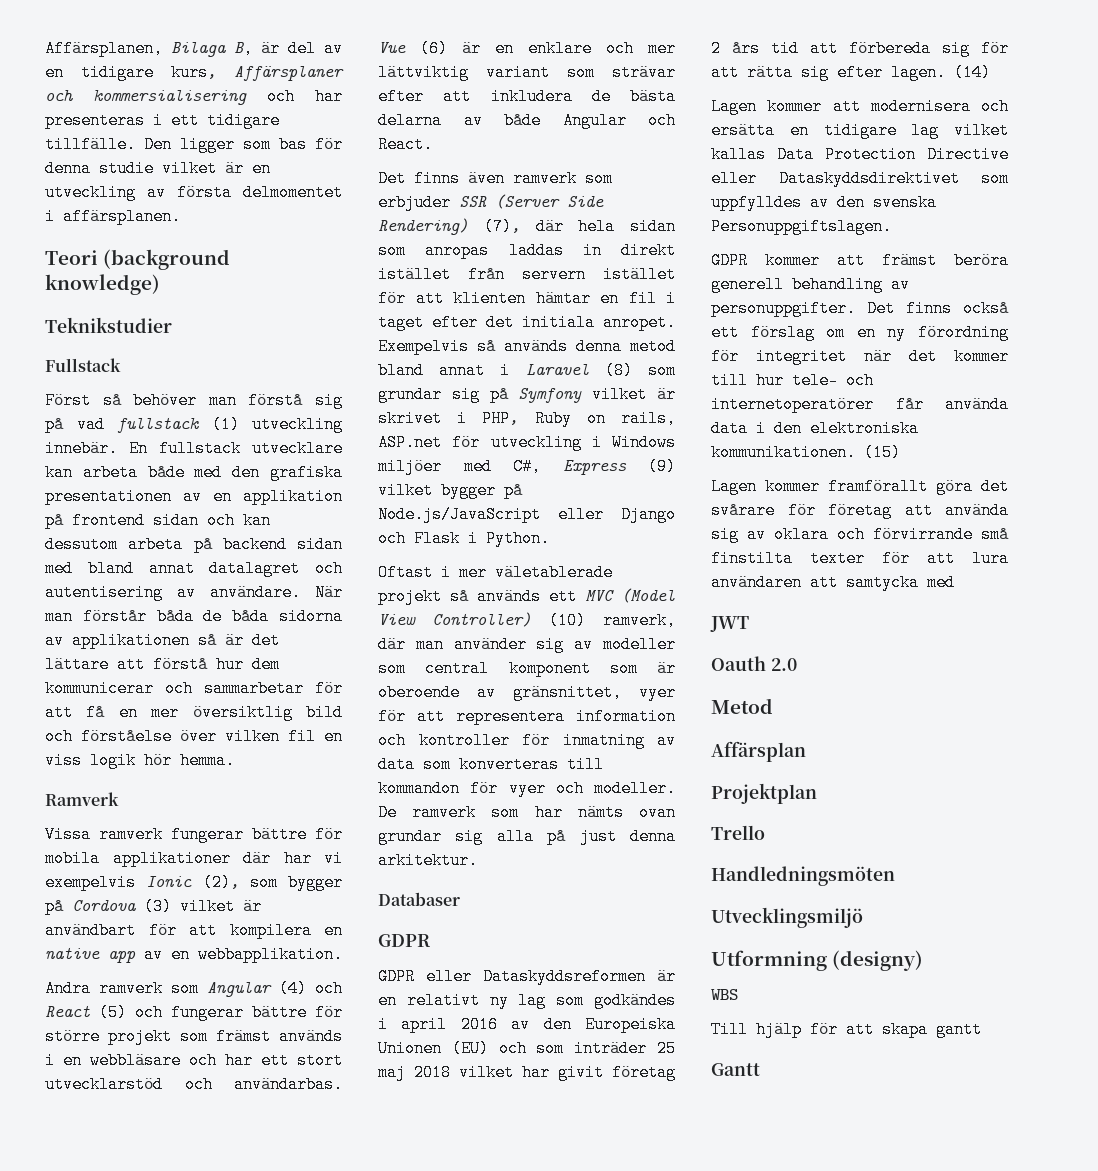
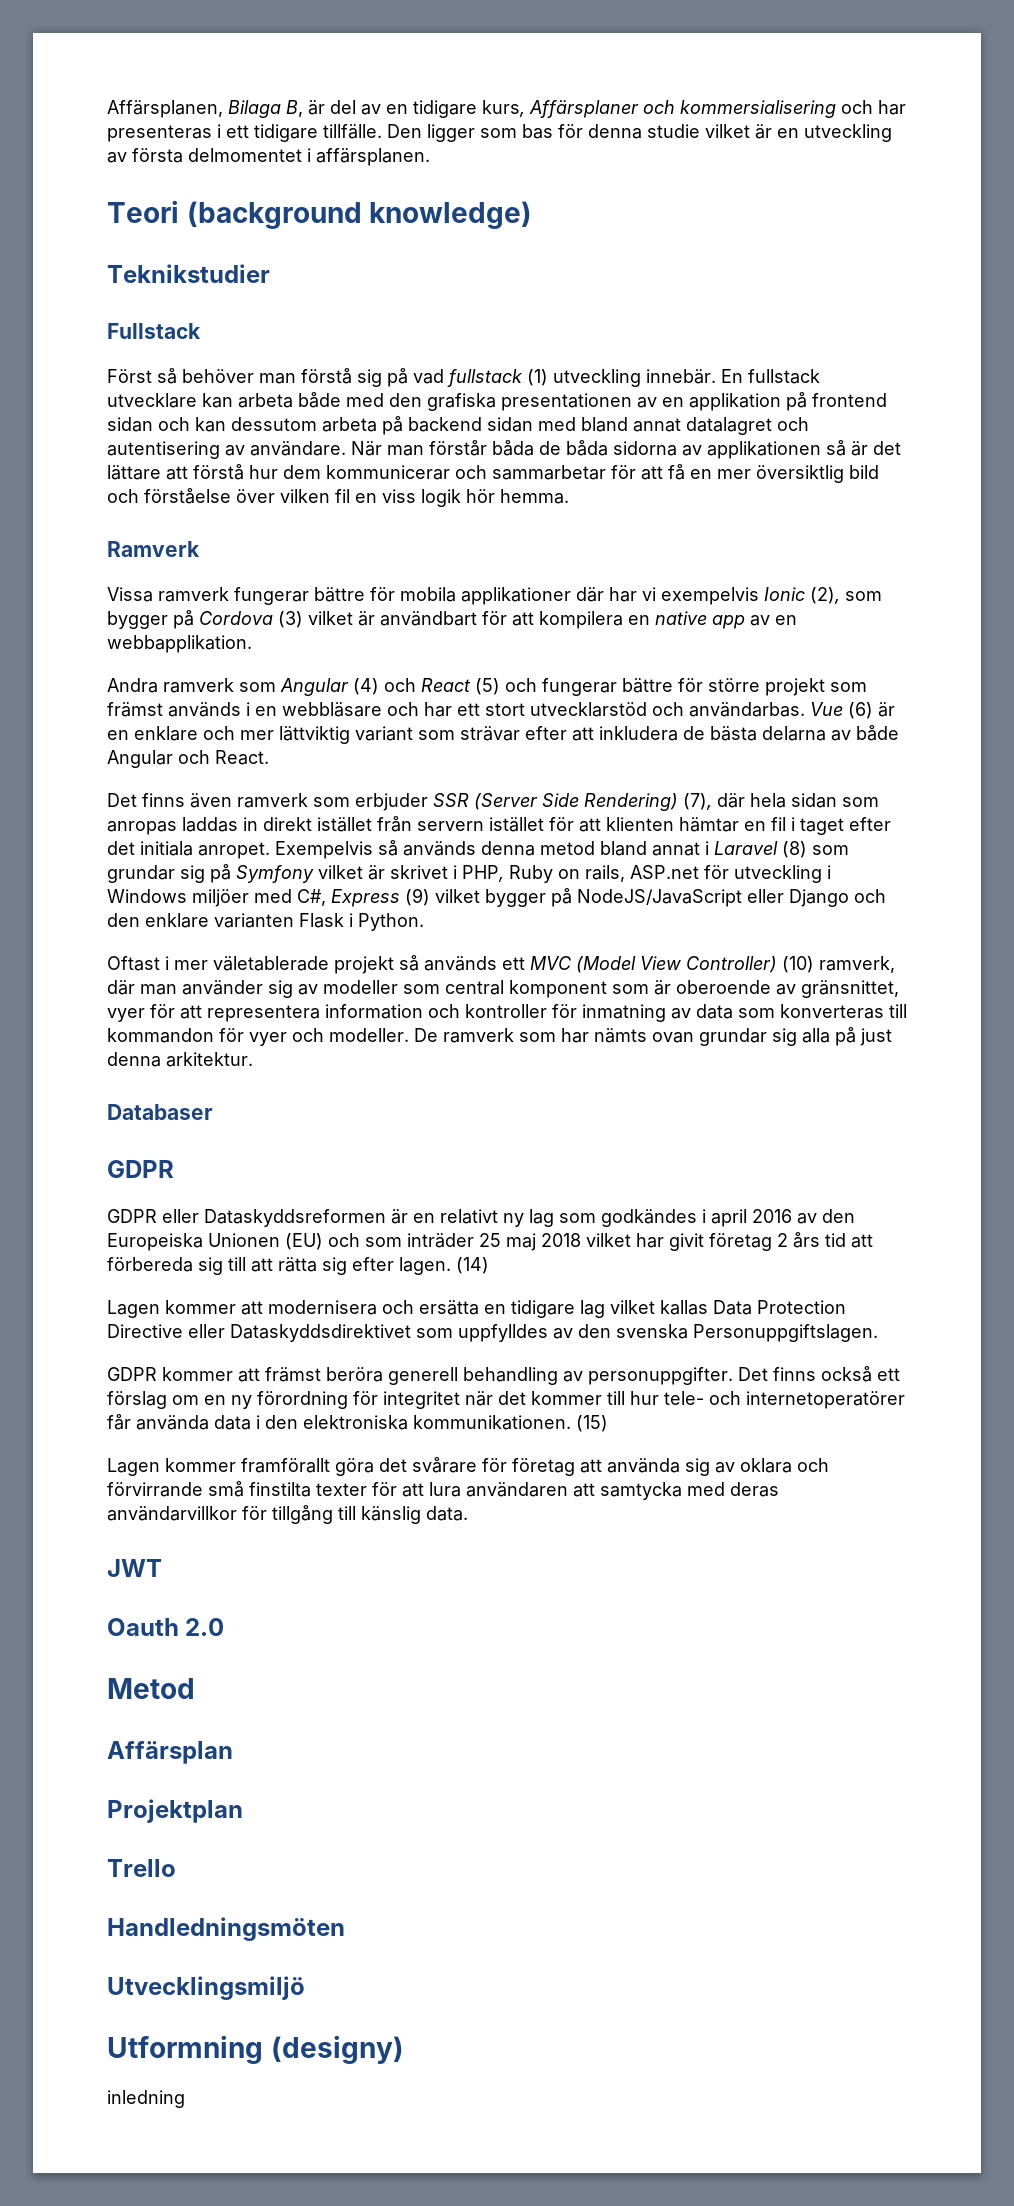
[378,506,541,523] Node.js/JavaScript -> [577,889,742,907] NodeJS/JavaScript
(406, 538) none -> [107,913,294,928] den enklare varianten
[981,40,1009,57] för -> [228,1257,246,1271] till
(955, 582) none -> [730,1482,779,1497] [107,1505,468,1524] deras användarvillkor för tillgång till känslig data.
[711,989,738,1000] [711,1021,982,1038] [711,1063,760,1076] WBS // Till hjälp för att skapa gantt // Gantt -> [107,2090,185,2108] inledning

